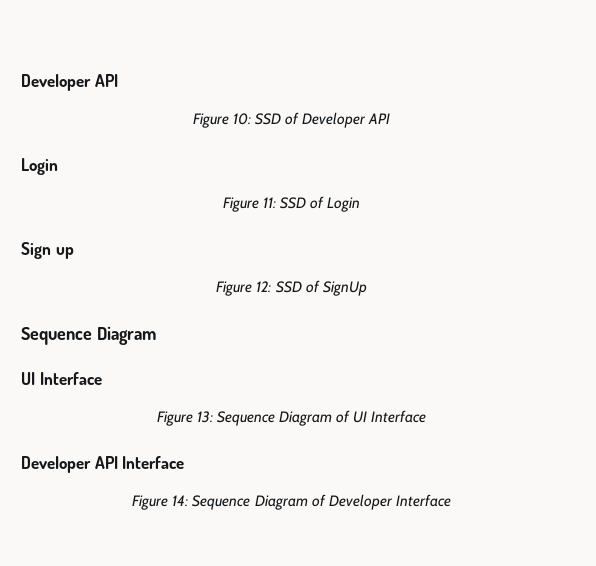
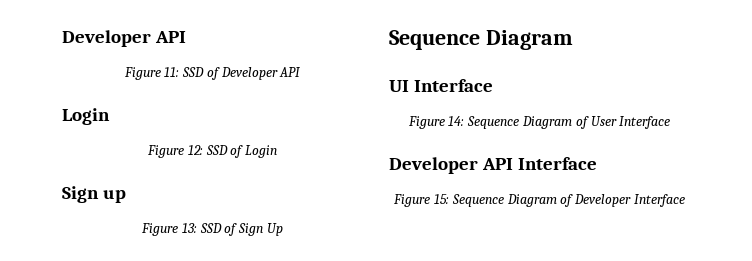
[232,113,251,125] 10: -> [164,67,180,77] 11:
[262,197,276,208] 11: -> [187,145,203,155] 12:
[256,280,367,296] 12: SSD of SignUp -> [181,223,283,236] 13: SSD of Sign Up
[196,410,368,426] 13: Sequence Diagram of UI -> [448,116,617,129] 14: Sequence Diagram of User
[172,495,189,506] 14: -> [433,194,449,204] 15:

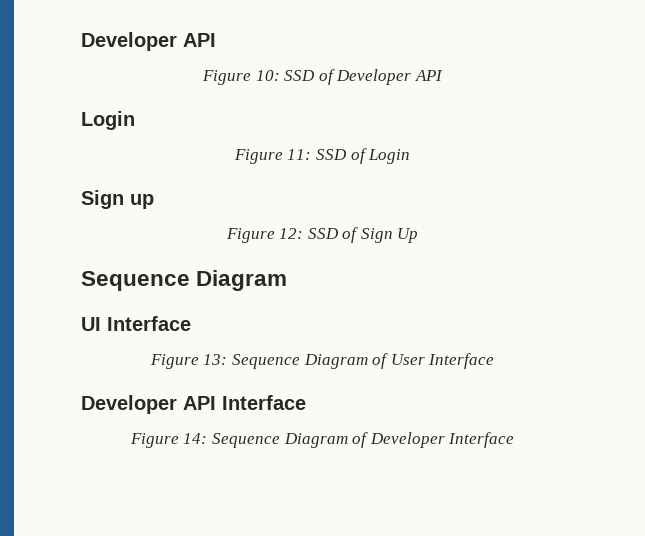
[164,67,180,77] 11: -> [255,70,280,81] 10:
[187,145,203,155] 12: -> [287,149,312,160] 11:
[181,223,197,233] 13: -> [279,228,304,239] 12:
[448,116,465,126] 14: -> [203,354,228,365] 13:
[433,194,449,204] 15: -> [183,433,208,444] 14:

